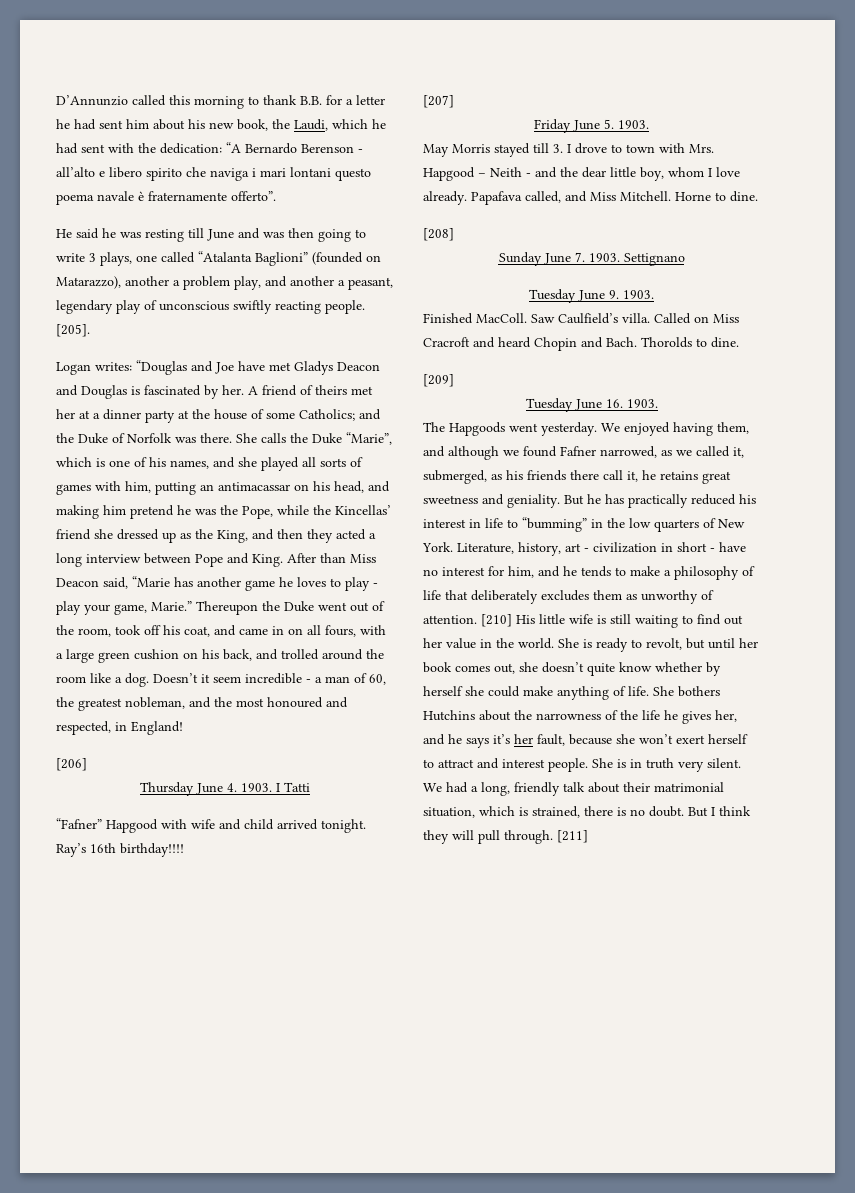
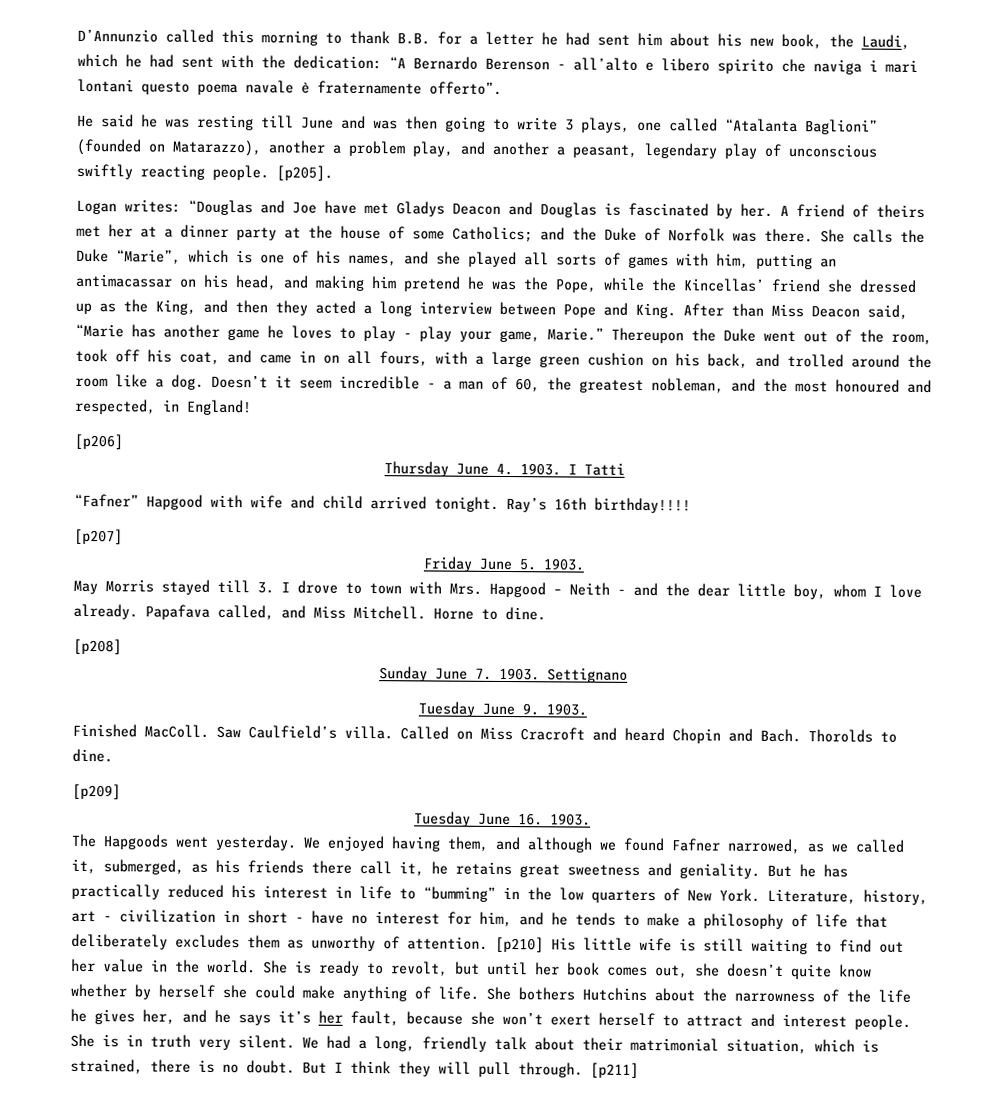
[56,324,90,337] [205]. -> [276,165,333,181] [p205].
[56,758,87,771] [206] -> [74,433,123,450] [p206]
[423,95,454,108] [207] -> [74,528,123,545] [p207]
[423,228,454,241] [208] -> [73,638,122,655] [p208]
[423,374,454,387] [209] -> [72,783,121,800] [p209]
[481,614,512,627] [210] -> [495,936,544,953] [p210]
[557,830,588,843] [211] -> [590,1062,639,1078] [p211]

